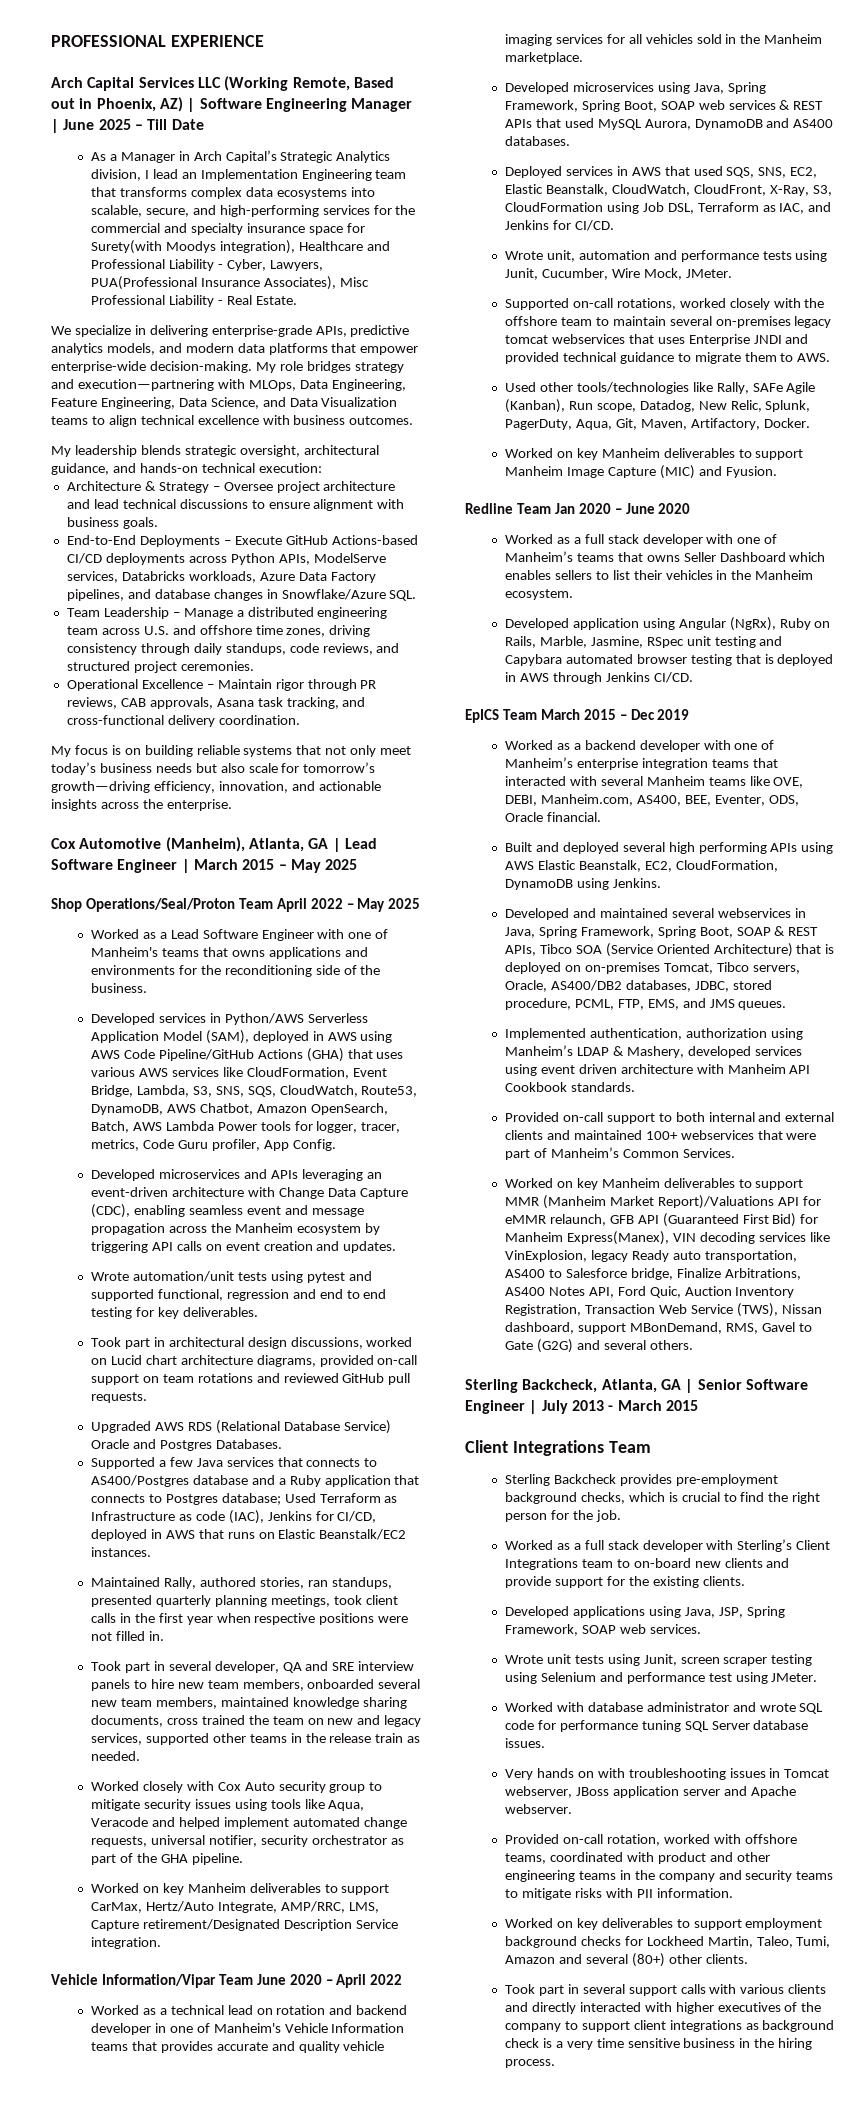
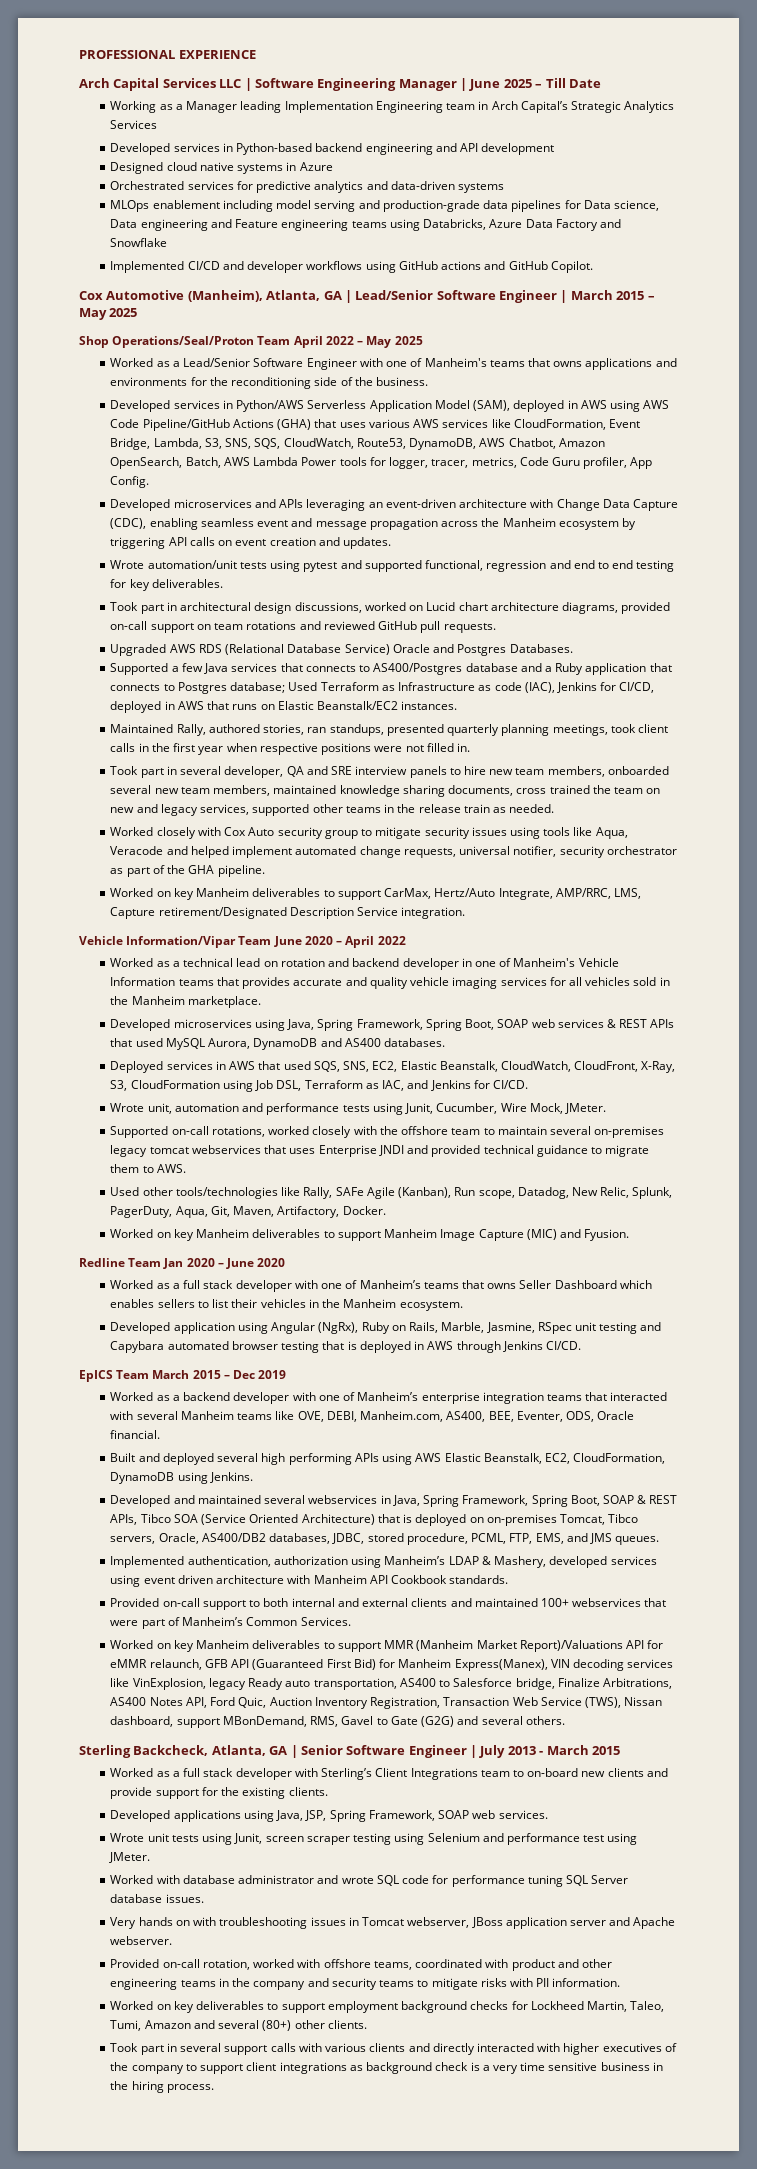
[224,76,394,91] [51,97,183,112] (Working Remote, Based out in Phoenix, AZ) -> (242, 83) none
[90,152,175,163] As a Manager -> [110,101,476,113] Working as a Manager leading Implementation Engineering team
[90,169,407,181] [90,187,375,199] [90,205,416,217] [90,223,365,235] [90,240,390,254] [90,259,323,271] [90,276,369,290] [90,295,297,307] [51,325,410,337] [51,343,419,355] [51,361,404,373] [51,379,406,391] [51,397,398,409] [51,415,414,427] [51,445,379,457] [51,463,322,475] [66,481,396,493] [66,499,405,511] [66,517,158,529] [66,535,418,547] [66,553,386,565] [66,571,376,583] [66,589,417,601] [66,607,388,619] [66,625,371,637] [66,643,400,655] [66,661,254,673] [66,679,377,691] [66,697,366,709] [66,715,300,727] [51,745,412,757] [51,762,376,775] [51,781,381,793] [51,799,232,811] division, I lead an Implementation Engineering team that transforms complex data ecosystems into scalable, secure, and high-performing services for the commercial and specialty insurance space for Surety(with Moodys integration), Healthcare and Professional Liability - Cyber, Lawyers, PUA(Professional Insurance Associates), Misc Professional Liability - Real Estate. // We specialize in delivering enterprise-grade APIs, predictive analytics models, and modern data platforms that empower enterprise-wide decision-making. My role bridges strategy and execution—partnering with MLOps, Data Engineering, Feature Engineering, Data Science, and Data Visualization teams to align technical excellence with business outcomes. // My leadership blends strategic oversight, architectural guidance, and hands-on technical execution: // Architecture & Strategy – Oversee project architecture and lead technical discussions to ensure alignment with business goals. // End-to-End Deployments – Execute GitHub Actions-based CI/CD deployments across Python APIs, ModelServe services, Databricks workloads, Azure Data Factory pipelines, and database changes in Snowflake/Azure SQL. // Team Leadership – Manage a distributed engineering team across U.S. and offshore time zones, driving consistency through daily standups, code reviews, and structured project ceremonies. // Operational Excellence – Maintain rigor through PR reviews, CAB approvals, Asana task tracking, and cross-functional delivery coordination. // My focus is on building reliable systems that not only meet today’s business needs but also scale for tomorrow’s growth—driving efficiency, innovation, and actionable insights across the enterprise. -> [110,120,158,129] [110,143,555,155] [110,162,333,174] [110,181,505,193] [110,200,659,212] [110,219,621,231] [110,238,168,247] [110,261,593,273] Services // Developed services in Python-based backend engineering and API development // Designed cloud native systems in Azure // Orchestrated services for predictive analytics and data-driven systems // MLOps enablement including model serving and production-grade data pipelines for Data science, Data engineering and Feature engineering teams using Databricks, Azure Data Factory and Snowflake // Implemented CI/CD and developer workflows using GitHub actions and GitHub Copilot.
[344,838,377,849] Lead -> [355,290,434,300] Lead/Senior
[170,929,199,939] Lead -> [183,358,251,367] Lead/Senior
[465,1440,651,1456] [504,1474,778,1486] [504,1492,821,1504] [504,1510,621,1522] // Client Integrations Team // Sterling Backcheck provides pre-employment background checks, which is crucial to find the right person for the job. -> (620, 1750) none

